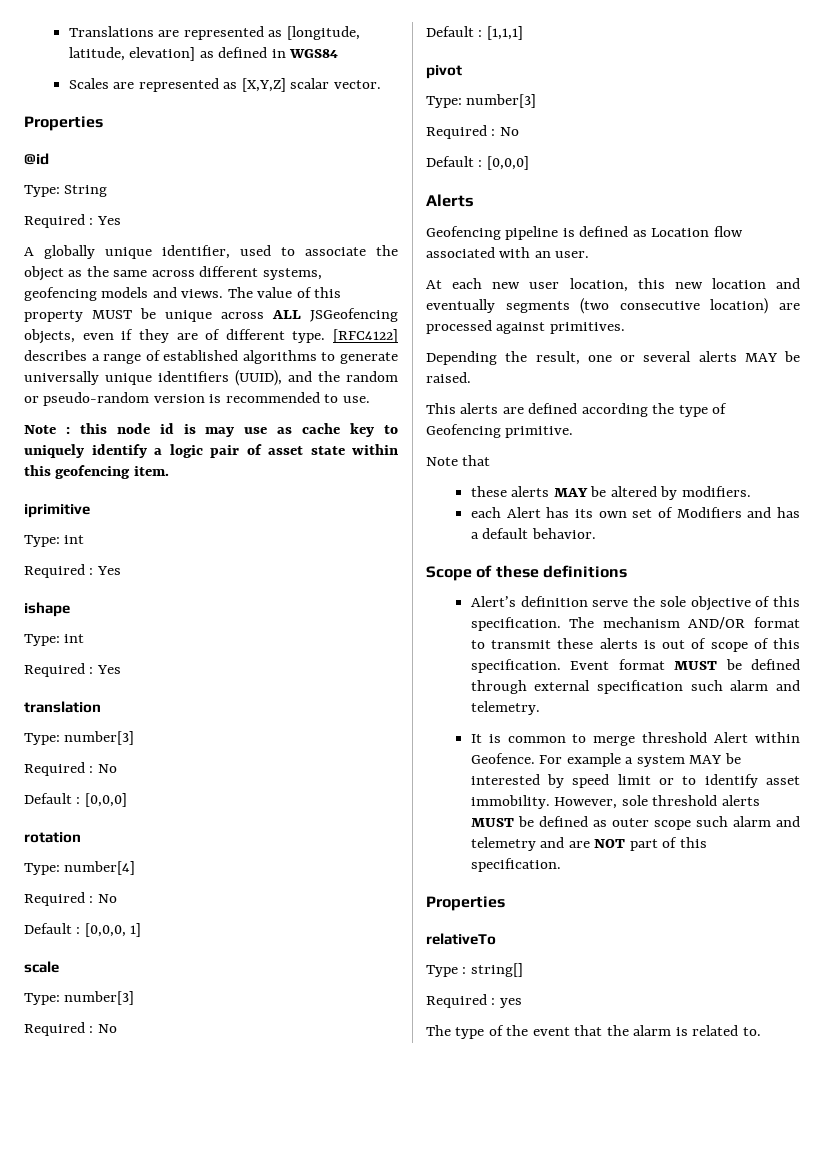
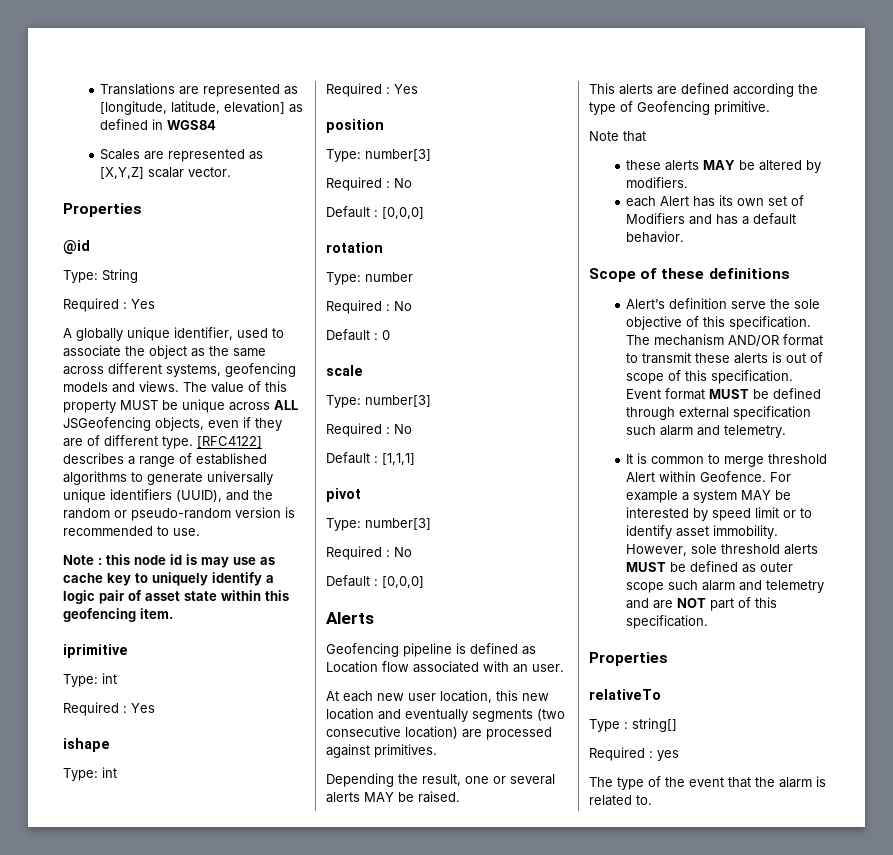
[24,701,101,713] translation -> [326,119,384,133] position
[64,861,136,875] [24,892,117,906] [24,923,142,937] number[4] // Required : No // Default : [0,0,0, 1] -> [365,272,413,282] [326,300,412,314] [326,329,390,341] number // Required : No // Default : 0

